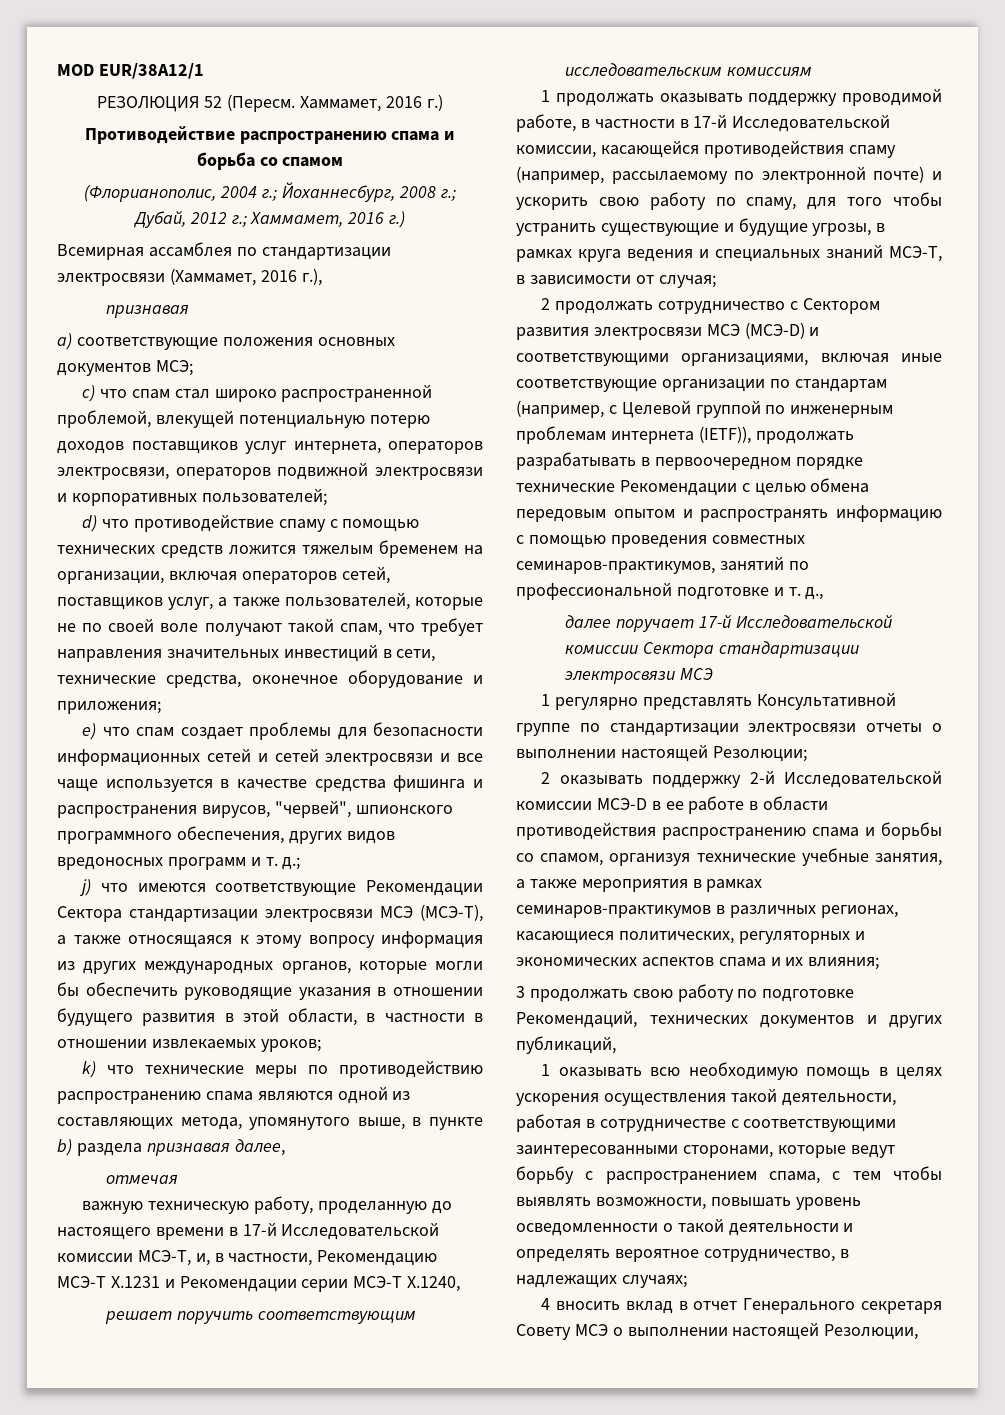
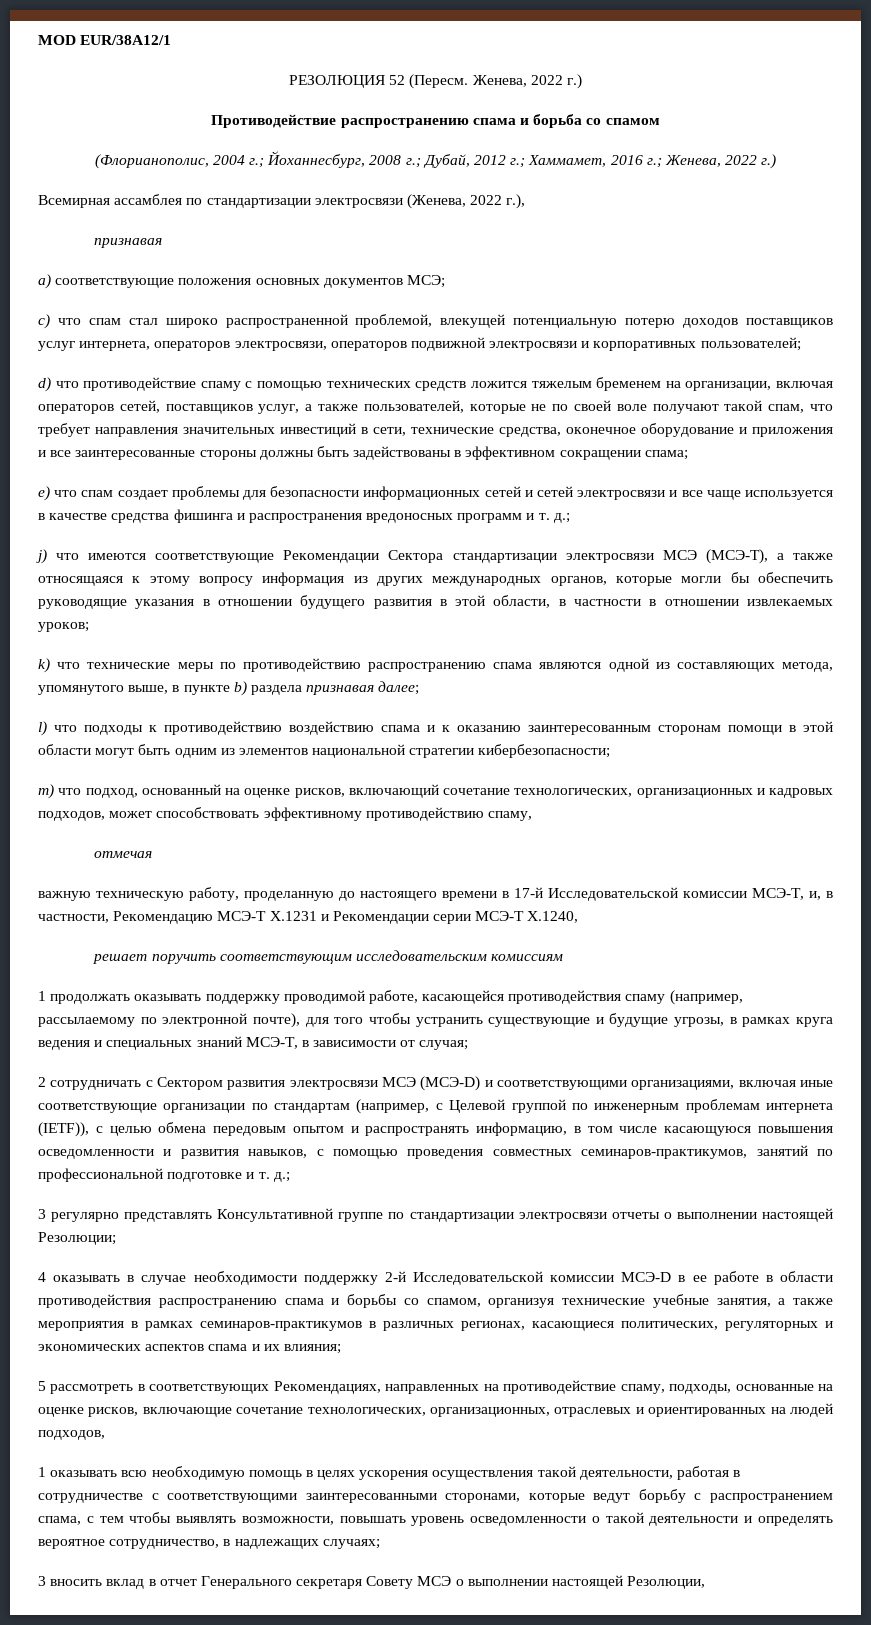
[299,96,422,112] Хаммамет, 2016 -> [472,75,563,87] Женева, 2022
(385, 218) none -> [646,155,758,168] г.; Женева, 2022
[169,268,297,286] (Хаммамет, 2016 -> [406,194,503,209] (Женева, 2022
[57,701,161,714] приложения; -> [752,427,833,437] [38,446,688,460] приложения и все заинтересованные стороны должны быть задействованы в эффективном сокращении спама;
[201,801,453,818] [57,826,395,844] вирусов, "червей", шпионского программного обеспечения, других видов -> (362, 518) none
[234,1139,285,1156] далее, -> [378,681,420,695] [38,721,833,736] [38,744,611,758] [38,784,833,799] [38,807,532,821] далее; // l) что подходы к противодействию воздействию спама и к оказанию заинтересованным сторонам помощи в этой области могут быть одним из элементов национальной стратегии кибербезопасности; // m) что подход, основанный на оценке рисков, включающий сочетание технологических, организационных и кадровых подходов, может способствовать эффективному противодействию спаму,
[580,115,891,132] [516,145,596,158] в частности в 17-й Исследовательской комиссии, -> (418, 997) none
[873,166,942,183] [516,192,797,210] почте) и ускорить свою работу по спаму, -> [252,1013,300,1028] почте),
[554,301,785,314] продолжать сотрудничество -> [50,1080,142,1090] сотрудничать
[755,431,854,444] [516,452,863,470] [516,480,737,496] продолжать разрабатывать в первоочередном порядке технические Рекомендации -> (89, 1129) none
[836,505,942,522] информацию -> [476,1122,833,1136] [38,1149,308,1159] информацию, в том числе касающуюся повышения осведомленности и развития навыков,
[805,587,824,600] [564,615,892,632] [564,641,859,658] [563,668,713,684] [541,694,551,706] д., // далее поручает 17-й Исследовательской комиссии Сектора стандартизации электросвязи МСЭ // 1 -> [273,1172,290,1182] [38,1209,46,1219] д.; // 3
[541,772,643,785] 2 оказывать -> [38,1271,297,1285] 4 оказывать в случае необходимости
[516,984,855,1002] [516,1011,942,1028] [516,1036,616,1054] 3 продолжать свою работу по подготовке Рекомендаций, технических документов и других публикаций, -> [38,1380,834,1394] [38,1403,833,1417] [38,1430,105,1440] 5 рассмотреть в соответствующих Рекомендациях, направленных на противодействие спаму, подходы, основанные на оценке рисков, включающие сочетание технологических, организационных, отраслевых и ориентированных на людей подходов,
[541,1298,551,1310] 4 -> [38,1576,46,1586] 3

